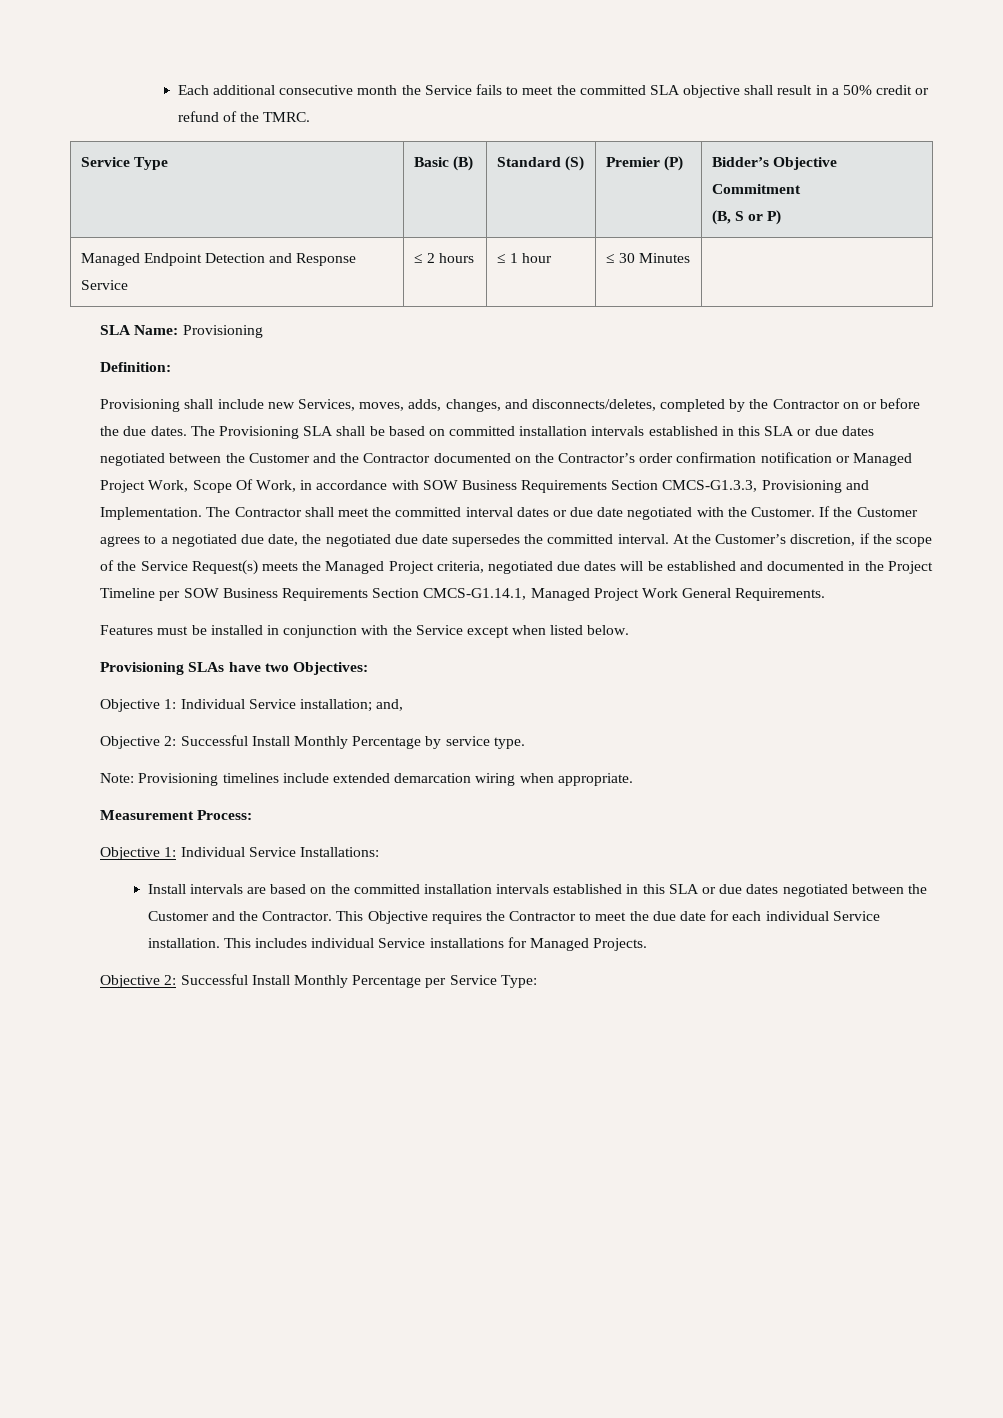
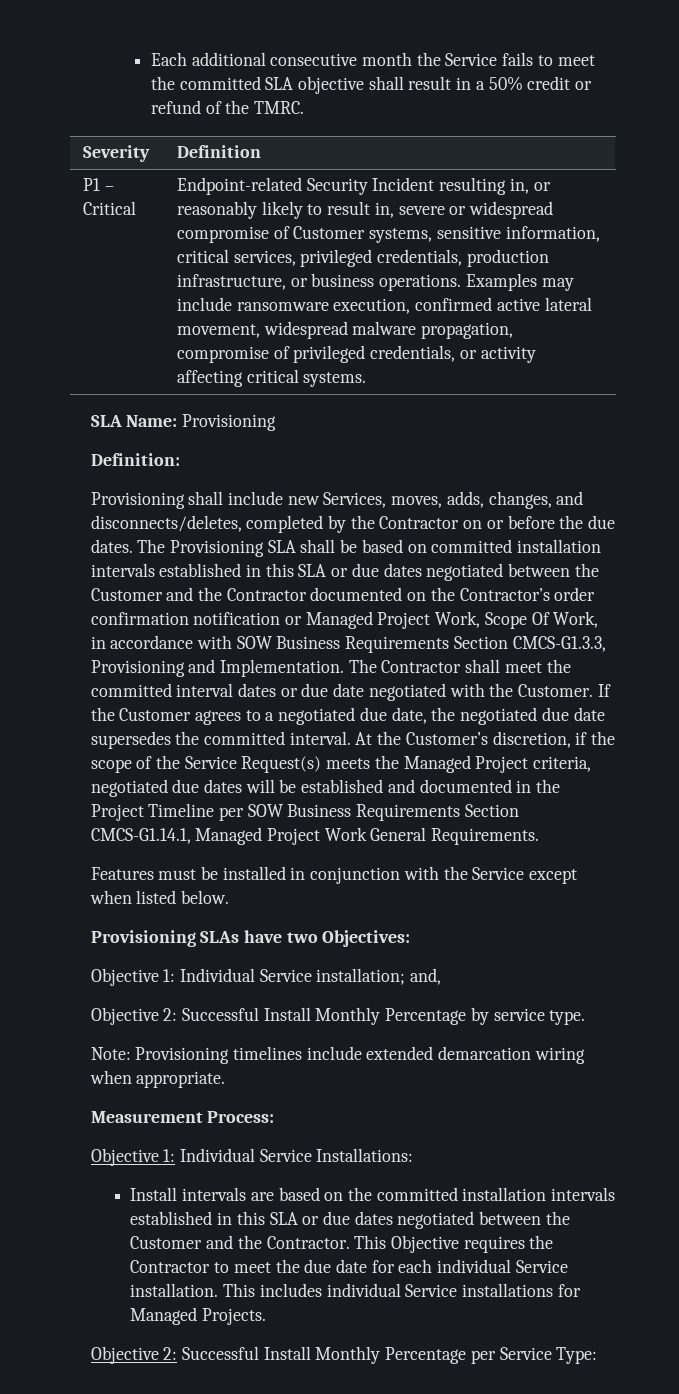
[80,157,168,170] [413,156,473,171] [496,156,584,171] [605,156,683,171] [711,157,837,170] [711,184,801,194] [711,210,782,225] [80,253,357,266] [80,280,128,290] [413,253,474,263] [496,253,552,263] [605,253,690,263] Service Type | Basic (B) | Standard (S) | Premier (P) | Bidder’s Objective Commitment // (B, S or P) // Managed Endpoint Detection and Response Service | ≤ 2 hours | ≤ 1 hour | ≤ 30 Minutes | -> [83,145,151,162] [177,145,262,158] [83,178,114,191] [83,201,137,215] [177,177,551,195] [177,201,554,219] [177,226,600,243] [177,249,549,267] [177,273,574,291] [177,297,592,314] [177,321,514,339] [177,345,536,363] [177,369,367,387] Severity | Definition // P1 – Critical | Endpoint-related Security Incident resulting in, or reasonably likely to result in, severe or widespread compromise of Customer systems, sensitive information, critical services, privileged credentials, production infrastructure, or business operations. Examples may include ransomware execution, confirmed active lateral movement, widespread malware propagation, compromise of privileged credentials, or activity affecting critical systems.

